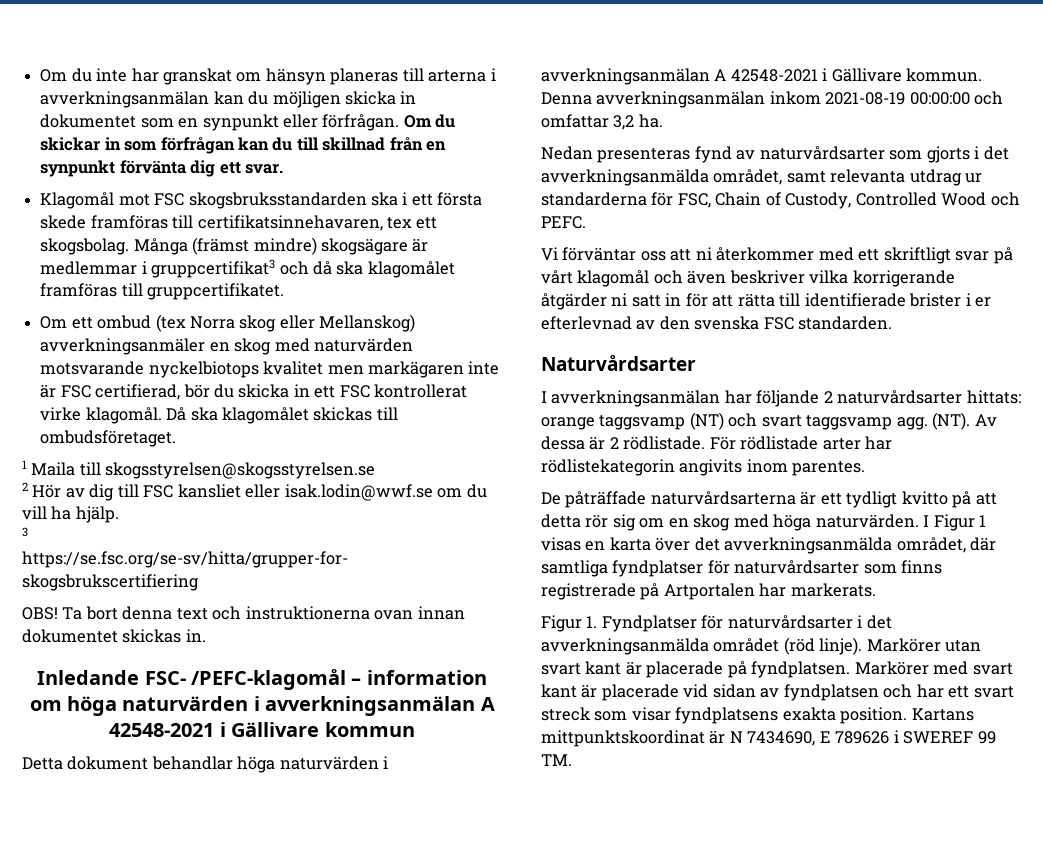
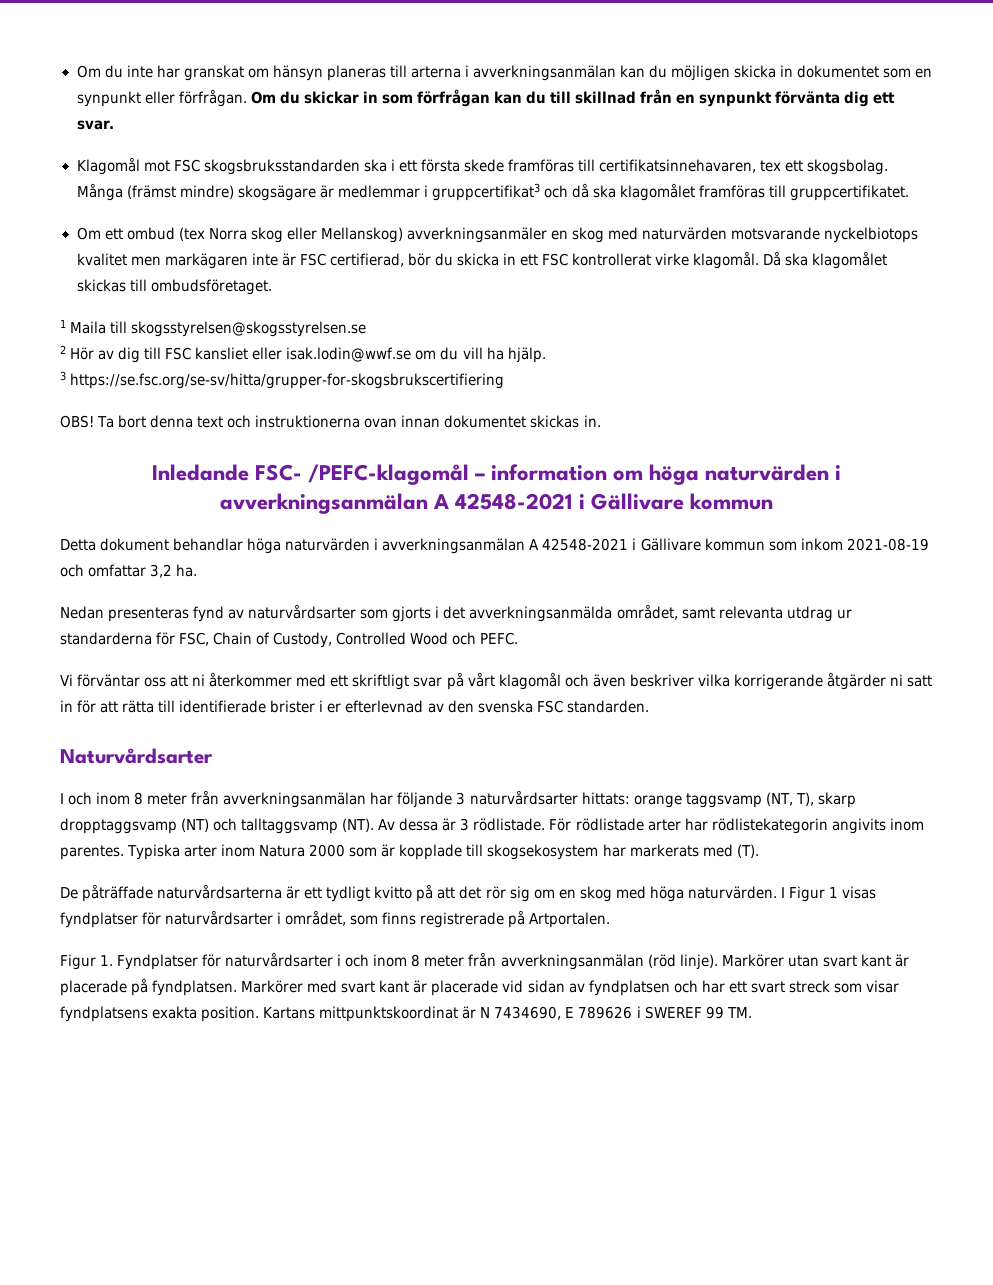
[906,68,983,82] [541,91,766,108] kommun. Denna avverkningsanmälan -> [704,538,797,551] kommun som
[909,92,970,105] 00:00:00 -> (929, 544) none
(547, 397) none -> [68,790,220,805] och inom 8 meter från
[823,391,833,403] 2 -> [456,792,466,805] 3
[689,412,928,430] (NT) och svart taggsvamp agg. -> [765,792,856,808] [60,818,339,834] (NT, T), skarp dropptaggsvamp (NT) och talltaggsvamp
[609,437,619,449] 2 -> [460,818,470,831] 3
(866, 468) none -> [127,844,759,860] Typiska arter inom Natura 2000 som är kopplade till skogsekosystem har markerats med (T).
[541,514,581,528] detta -> [459,886,482,899] det
[585,537,997,554] [541,560,608,577] en karta över det avverkningsanmälda området, där samtliga -> (877, 892) none
(860, 567) none -> [277,910,347,926] i området,
[663,583,876,600] Artportalen har markerats. -> [529,912,611,928] Artportalen.
[866,615,892,629] [541,638,780,655] det avverkningsanmälda området -> [345,952,644,970] och inom 8 meter från avverkningsanmälan

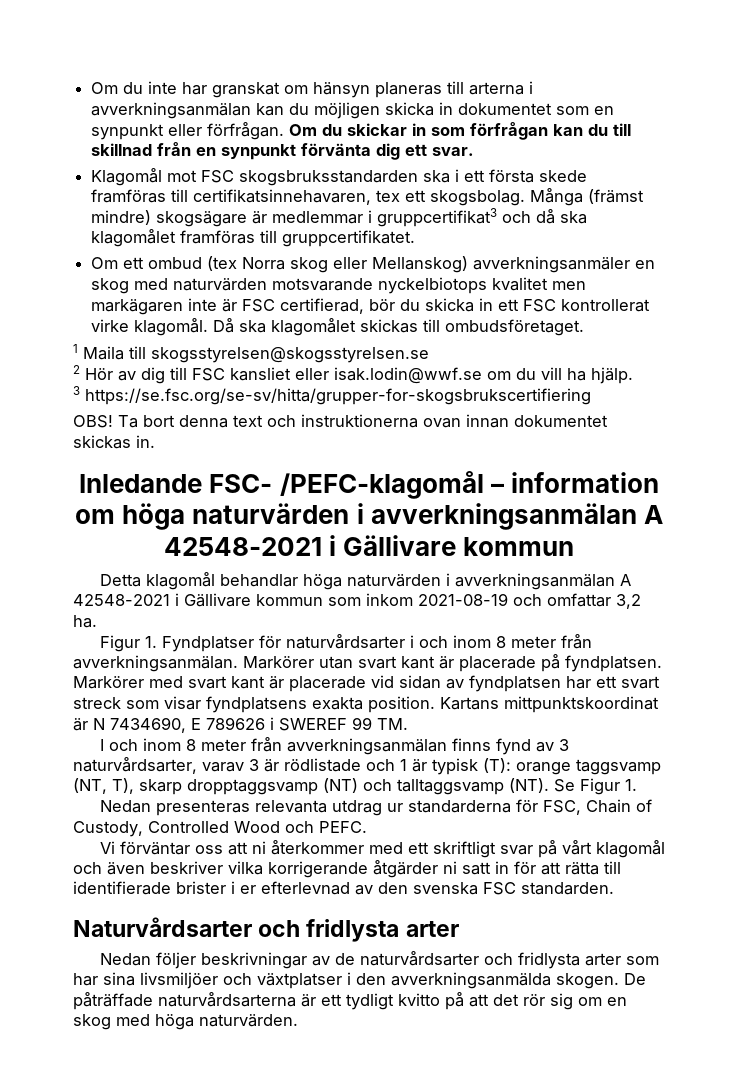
[100,538,170,551] dokument -> [145,572,215,590] klagomål
[60,604,715,622] Nedan presenteras fynd av naturvårdsarter som gjorts i det avverkningsanmälda området, samt -> [99,634,592,652] [73,654,662,672] [73,675,660,692] [73,696,659,713] [73,717,408,733] [99,737,569,755] [73,757,661,775] [73,778,637,795] [99,800,250,816] Figur 1. Fyndplatser för naturvårdsarter i och inom 8 meter från avverkningsanmälan. Markörer utan svart kant är placerade på fyndplatsen. Markörer med svart kant är placerade vid sidan av fyndplatsen har ett svart streck som visar fyndplatsens exakta position. Kartans mittpunktskoordinat är N 7434690, E 789626 i SWEREF 99 TM. // I och inom 8 meter från avverkningsanmälan finns fynd av 3 naturvårdsarter, varav 3 är rödlistade och 1 är typisk (T): orange taggsvamp (NT, T), skarp dropptaggsvamp (NT) och talltaggsvamp (NT). Se Figur 1. // Nedan presenteras
[60,790,856,808] [60,818,924,834] [60,844,759,860] // I och inom 8 meter från avverkningsanmälan har följande 3 naturvårdsarter hittats: orange taggsvamp (NT, T), skarp dropptaggsvamp (NT) och talltaggsvamp (NT). Av dessa är 3 rödlistade. För rödlistade arter har rödlistekategorin angivits inom parentes. Typiska arter inom Natura 2000 som är kopplade till skogsekosystem har markerats med (T). // -> [258,919,459,942] [99,951,659,969] [73,972,619,989] och fridlysta arter // Nedan följer beskrivningar av de naturvårdsarter och fridlysta arter som har sina livsmiljöer och växtplatser i den avverkningsanmälda skogen.
[780,886,877,902] [60,910,611,928] [60,952,909,970] [60,978,899,996] [60,1006,752,1022] I Figur 1 visas fyndplatser för naturvårdsarter i området, som finns registrerade på Artportalen. // Figur 1. Fyndplatser för naturvårdsarter i och inom 8 meter från avverkningsanmälan (röd linje). Markörer utan svart kant är placerade på fyndplatsen. Markörer med svart kant är placerade vid sidan av fyndplatsen och har ett svart streck som visar fyndplatsens exakta position. Kartans mittpunktskoordinat är N 7434690, E 789626 i SWEREF 99 TM. -> (298, 1020) none

